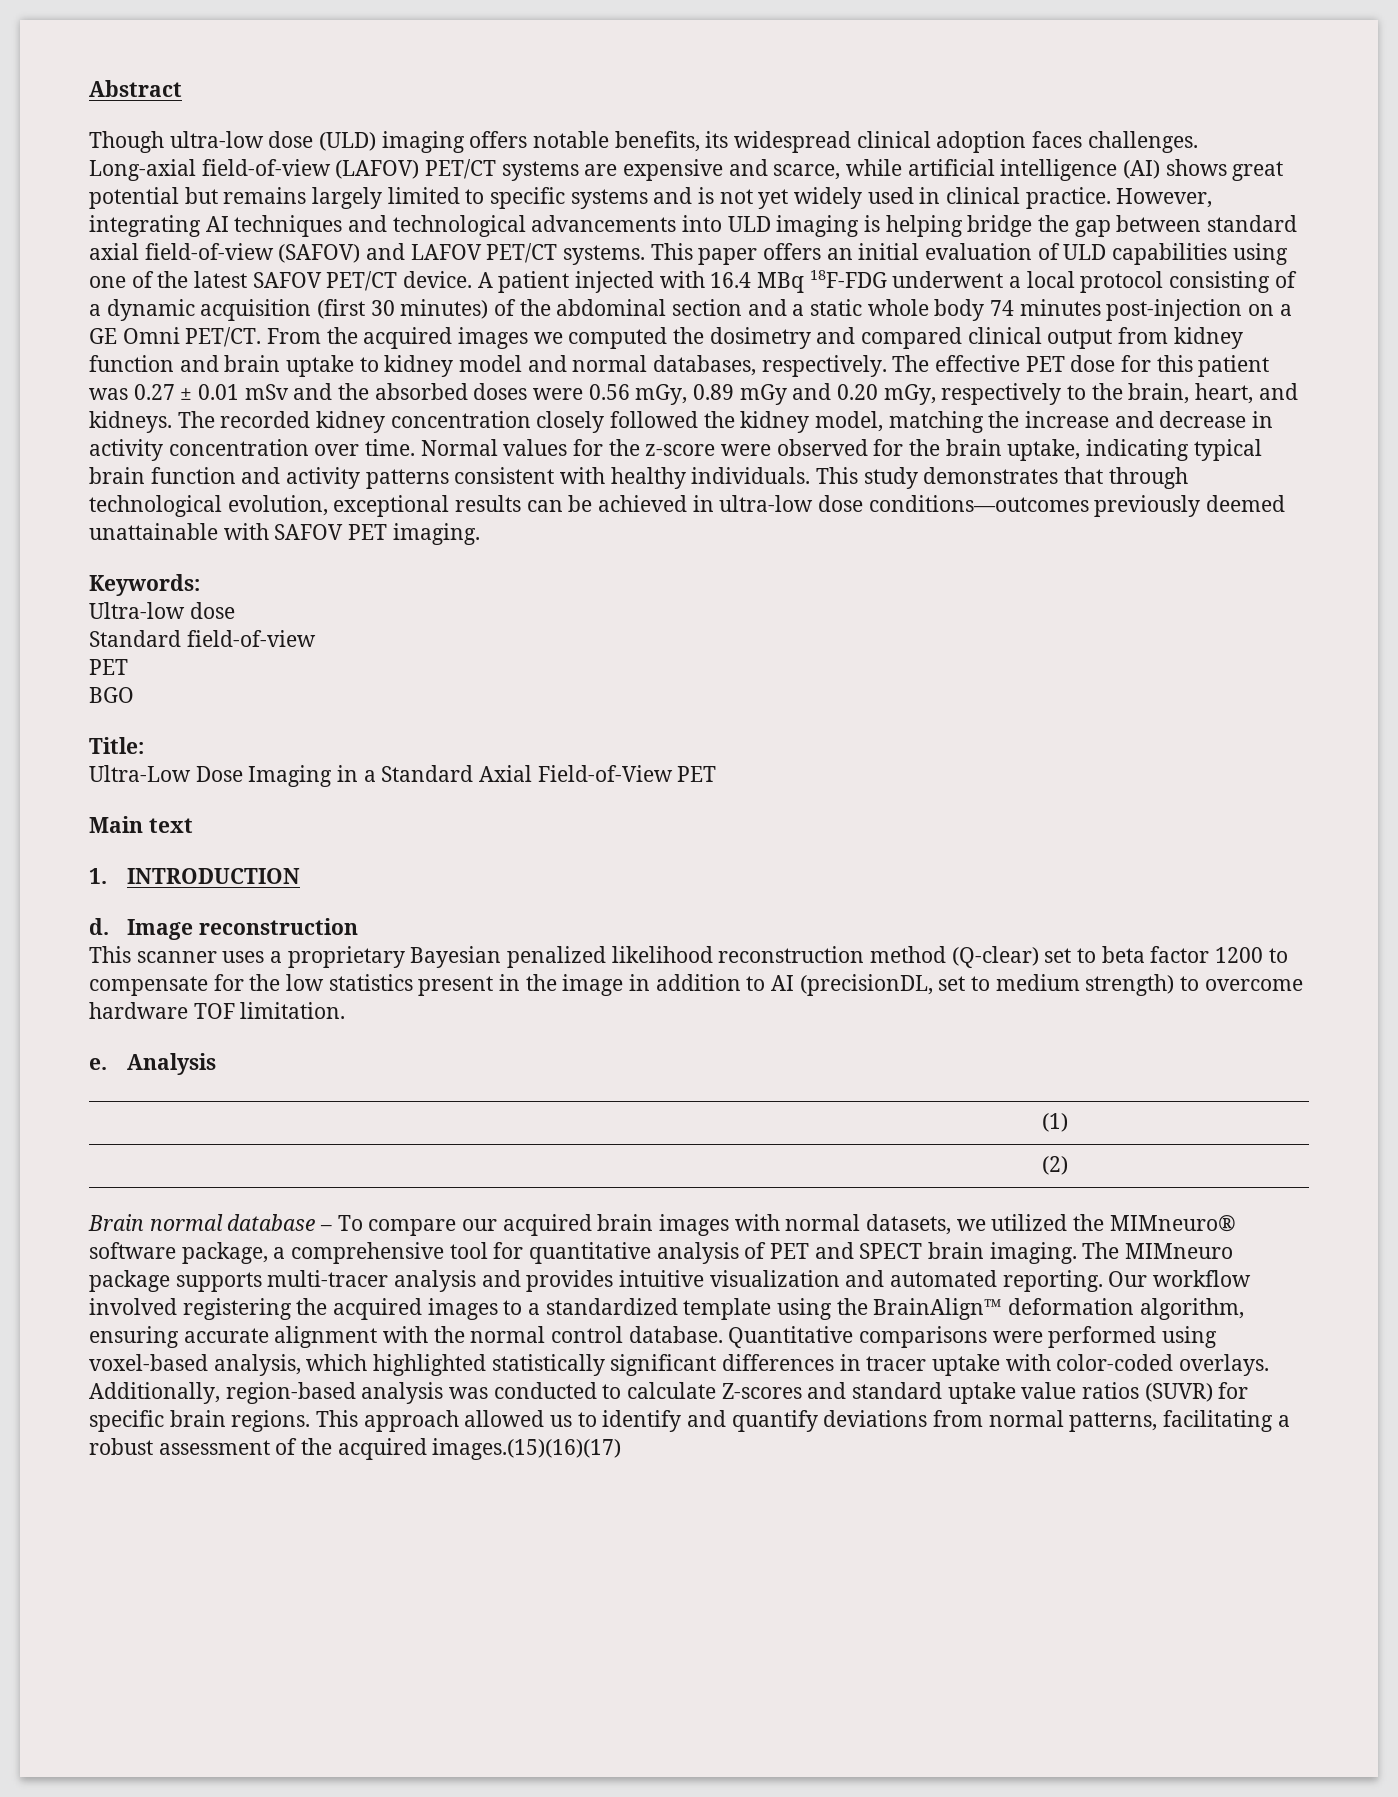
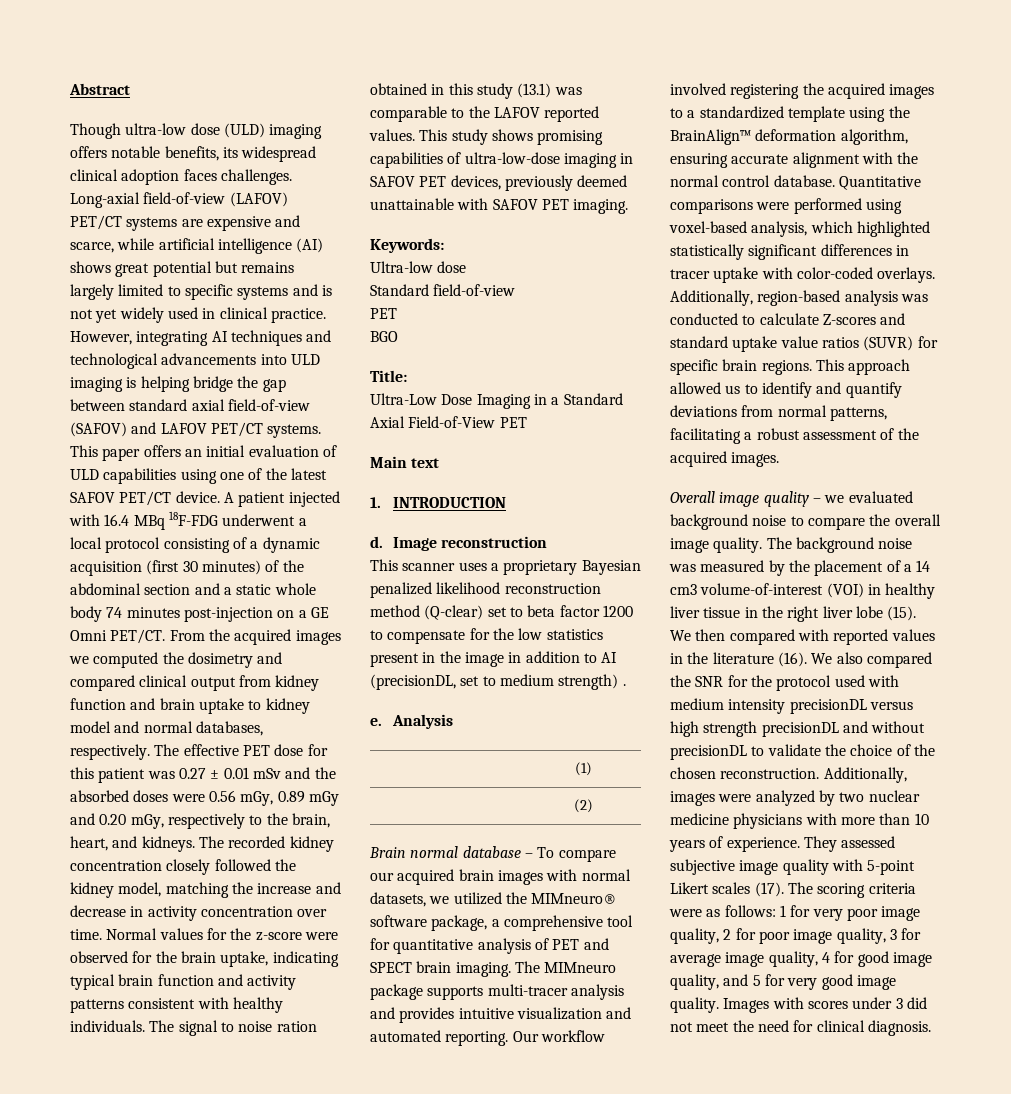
[816,467,1188,489] [89,495,1089,517] This study demonstrates that through technological evolution, exceptional results can be achieved in ultra-low dose conditions—outcomes -> [149,1020,317,1036] [370,83,582,99] [370,106,600,122] [369,129,604,145] [370,152,634,168] [370,175,501,190] The signal to noise ration obtained in this study (13.1) was comparable to the LAFOV reported values. This study shows promising capabilities of ultra-low-dose imaging in SAFOV PET devices,
[1180,976,1303,991] [89,1002,346,1019] to overcome hardware TOF limitation. -> [622,684,626,686] .
[432,1438,622,1460] images.(15)(16)(17) -> [731,452,780,467] [670,491,913,507] [670,514,941,530] [670,537,913,553] [669,560,931,576] [670,583,936,599] [670,606,917,622] [670,629,935,645] [670,652,932,668] [670,675,899,691] [670,698,913,714] [670,721,926,737] [670,744,935,760] [670,767,907,783] [670,790,920,806] [670,813,929,829] [669,836,896,852] [670,859,916,875] [670,882,916,898] [669,905,921,921] [670,928,922,944] [670,951,932,967] [670,974,896,990] [670,997,927,1013] [670,1020,931,1036] images. // Overall image quality – we evaluated background noise to compare the overall image quality. The background noise was measured by the placement of a 14 cm3 volume-of-interest (VOI) in healthy liver tissue in the right liver lobe (15). We then compared with reported values in the literature (16). We also compared the SNR for the protocol used with medium intensity precisionDL versus high strength precisionDL and without precisionDL to validate the choice of the chosen reconstruction. Additionally, images were analyzed by two nuclear medicine physicians with more than 10 years of experience. They assessed subjective image quality with 5-point Likert scales (17). The scoring criteria were as follows: 1 for very poor image quality, 2 for poor image quality, 3 for average image quality, 4 for good image quality, and 5 for very good image quality. Images with scores under 3 did not meet the need for clinical diagnosis.

